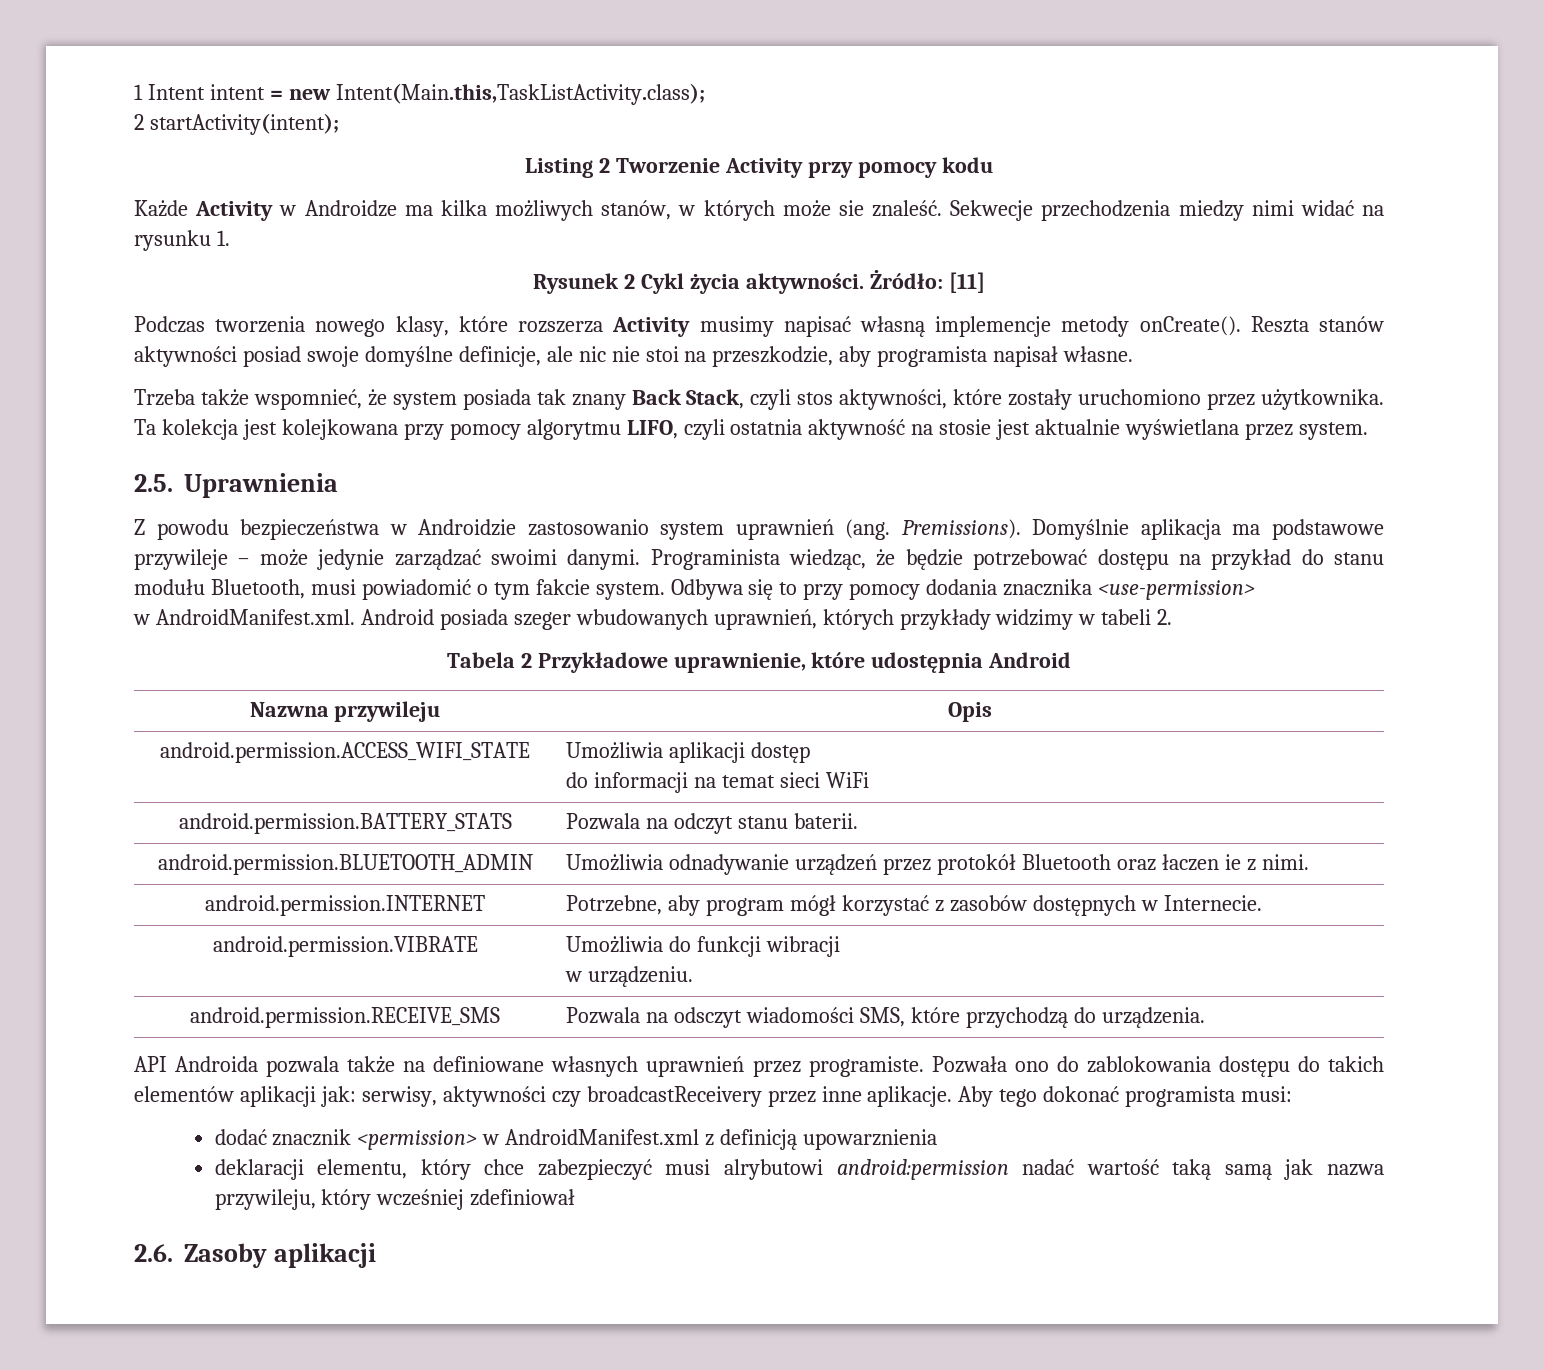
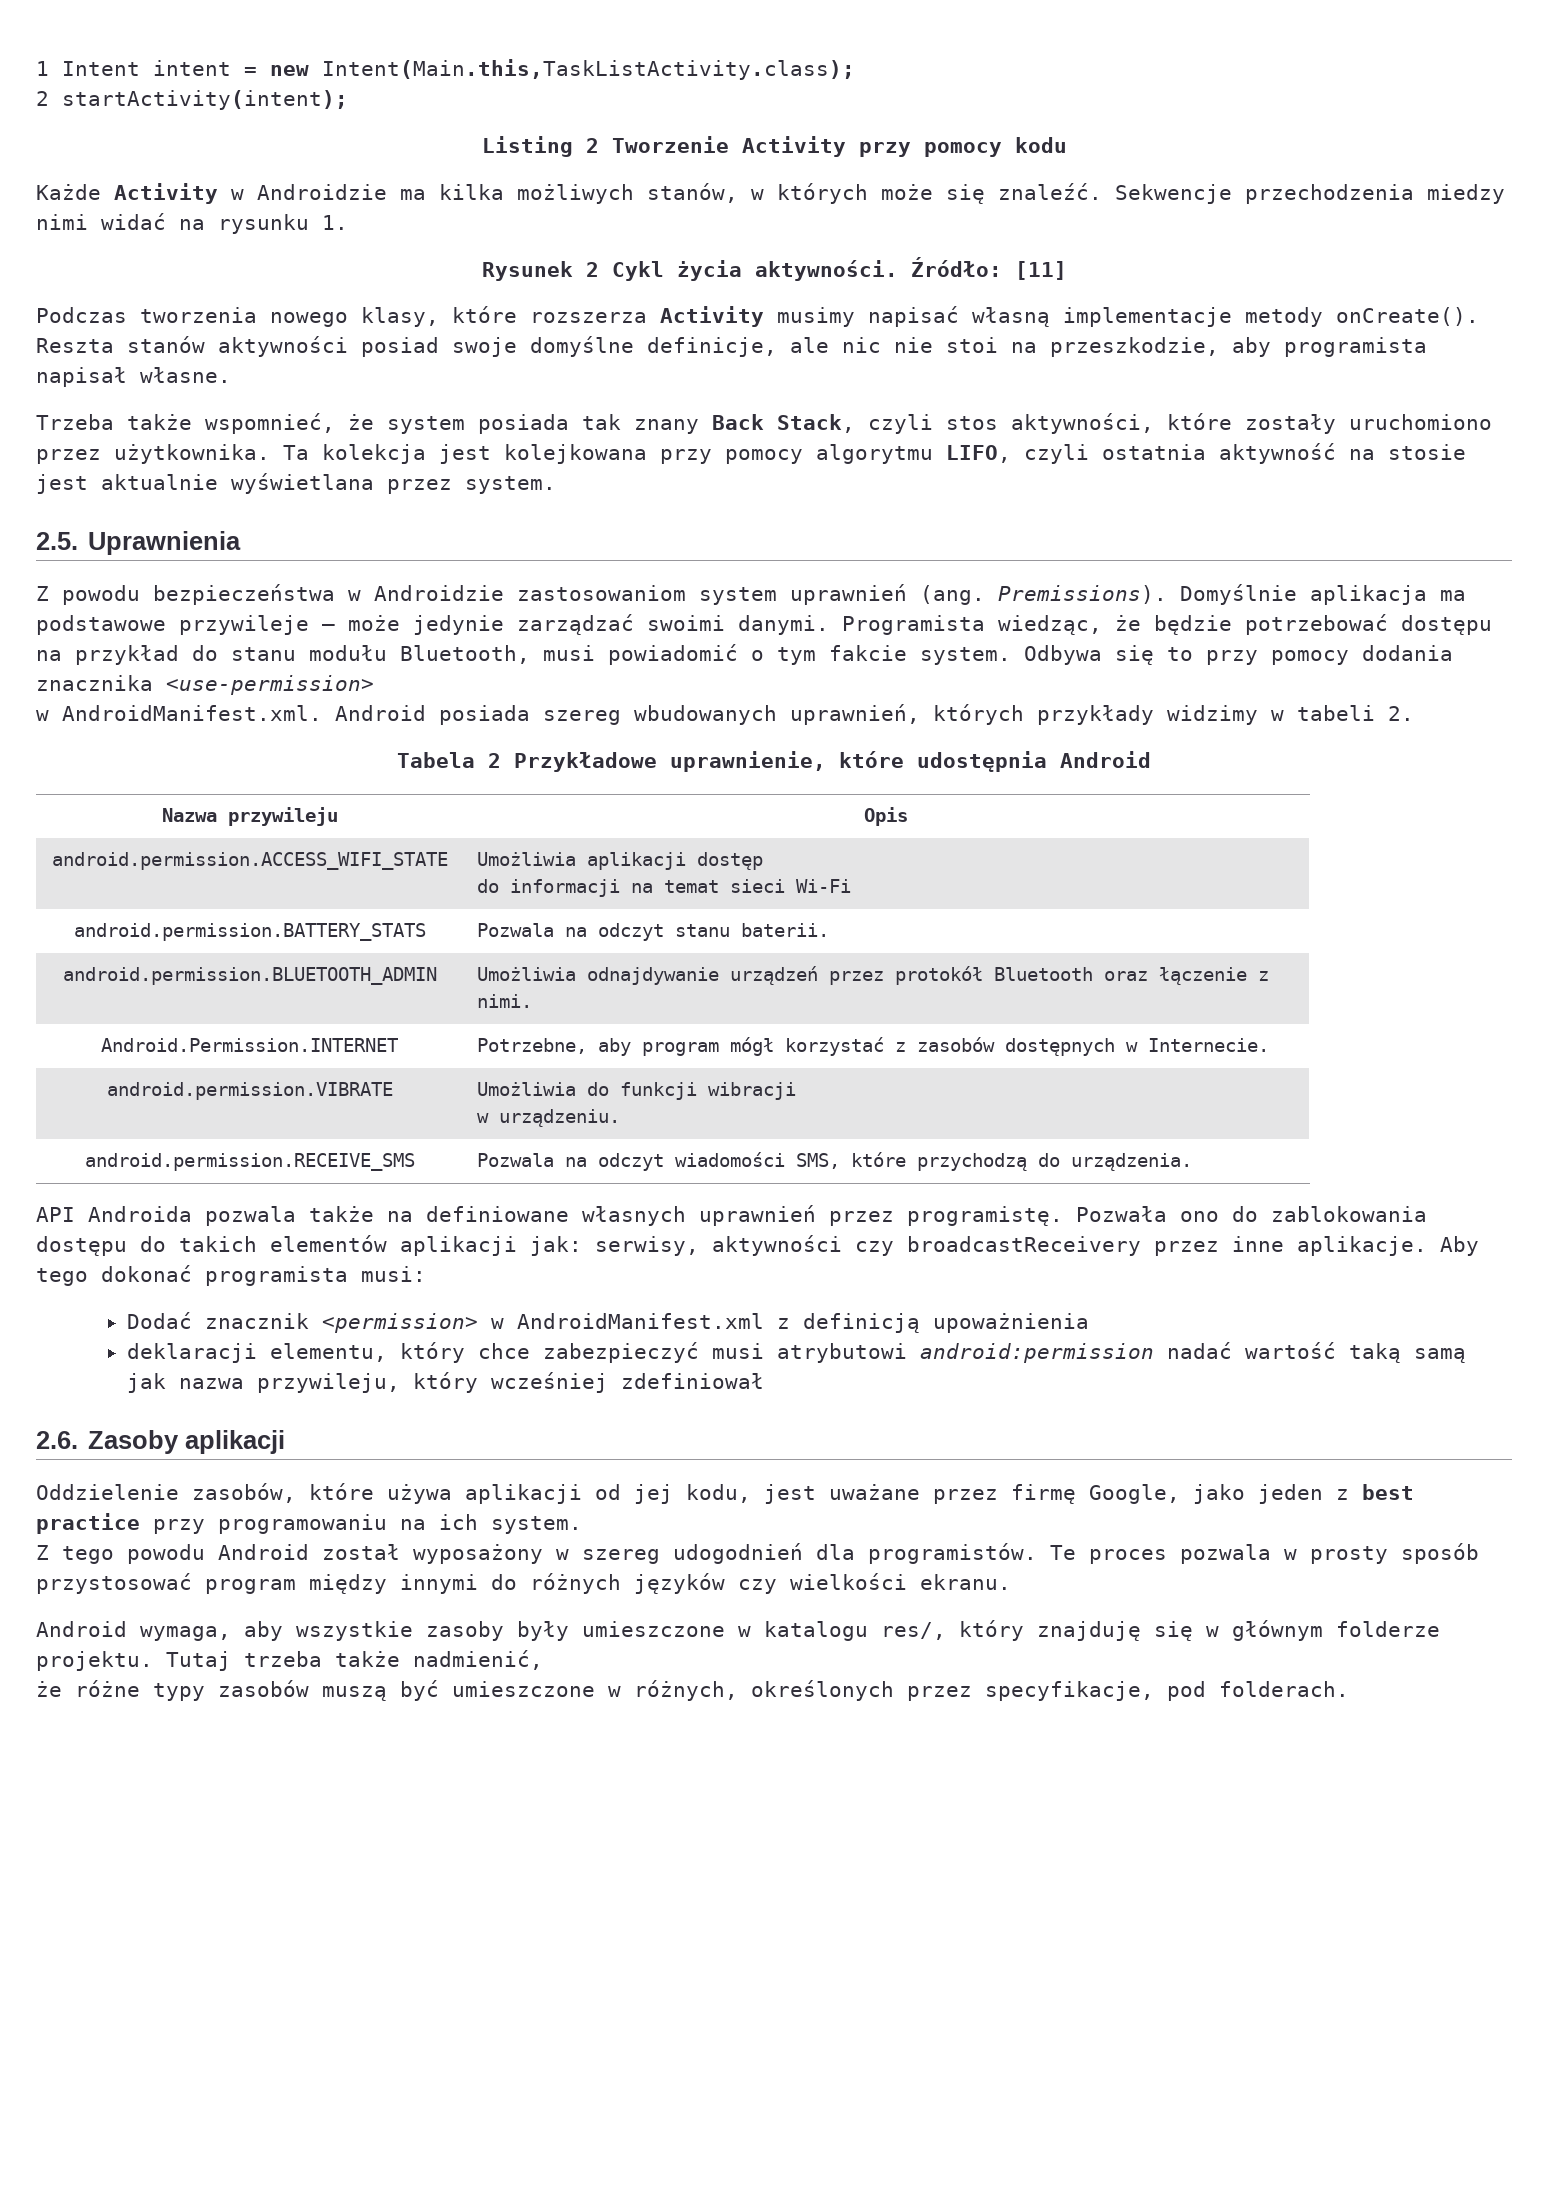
[304,200,397,217] Androidze -> [257,184,387,200] Androidzie
[838,200,1034,221] sie znaleść. Sekwecje -> [946,183,1232,204] się znaleźć. Sekwencje
[869,270,943,289] Żródło: -> [910,257,1002,277] Źródło:
[935,316,1052,337] implemencje -> [1063,307,1232,327] implementacje
[527,519,649,536] zastosowanio -> [517,585,686,601] zastosowaniom
[650,549,780,570] Programinista -> [842,615,985,635] Programista
[513,612,571,630] szeger -> [543,710,621,725] szereg
[249,702,329,717] Nazwna -> [161,808,217,822] Nazwa
[825,772,869,788] WiFi -> [795,879,851,893] Wi-Fi
[669,854,790,875] odnadywanie -> [586,967,719,985] odnajdywanie
[1161,854,1241,871] łaczen ie -> [1158,967,1247,985] łączenie
[205,895,485,916] android.permission.INTERNET -> [101,1038,398,1052] Android.Permission.INTERNET
[674,1007,743,1028] odsczyt -> [597,1153,664,1171] odczyt
[808,1056,924,1077] programiste. -> [907,1206,1063,1226] programistę.
[214,1129,267,1145] dodać -> [126,1312,192,1329] Dodać
[803,1129,938,1150] upowarznienia -> [932,1313,1089,1333] upoważnienia
[723,1159,823,1180] alrybutowi -> [776,1343,907,1363] atrybutowi
(376, 1255) none -> [36,1483,1414,1504] [36,1513,582,1534] [36,1543,1479,1564] [36,1573,1011,1594] [36,1620,1440,1641] [36,1650,543,1671] [36,1680,1349,1701] // Oddzielenie zasobów, które używa aplikacji od jej kodu, jest uważane przez firmę Google, jako jeden z best practice przy programowaniu na ich system. // Z tego powodu Android został wyposażony w szereg udogodnień dla programistów. Te proces pozwala w prosty sposób przystosować program między innymi do różnych języków czy wielkości ekranu. // Android wymaga, aby wszystkie zasoby były umieszczone w katalogu res/, który znajduję się w głównym folderze projektu. Tutaj trzeba także nadmienić, // że różne typy zasobów muszą być umieszczone w różnych, określonych przez specyfikacje, pod folderach.

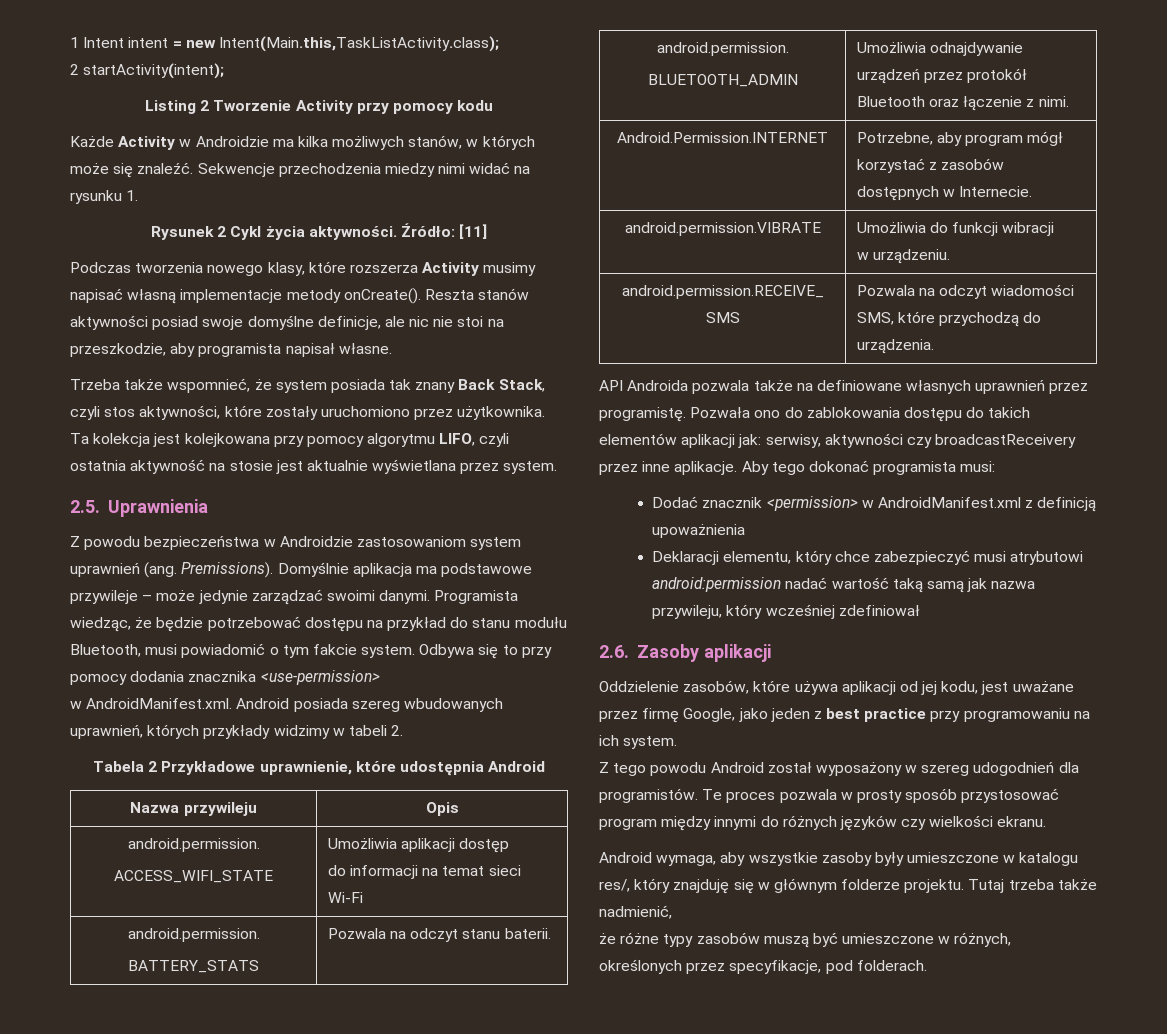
[51,852,448,870] android.permission.ACCESS_WIFI_STATE -> [127,838,260,852] [114,870,273,883] android.permission. // ACCESS_WIFI_STATE
[73,923,426,941] android.permission.BATTERY_STATS -> [127,928,260,942] [128,960,259,973] android.permission. // BATTERY_STATS
[62,967,437,985] android.permission.BLUETOOTH_ADMIN -> [656,42,789,56] [647,74,798,87] android.permission. // BLUETOOTH_ADMIN
[126,1343,257,1363] deklaracji -> [652,551,720,565] Deklaracji

